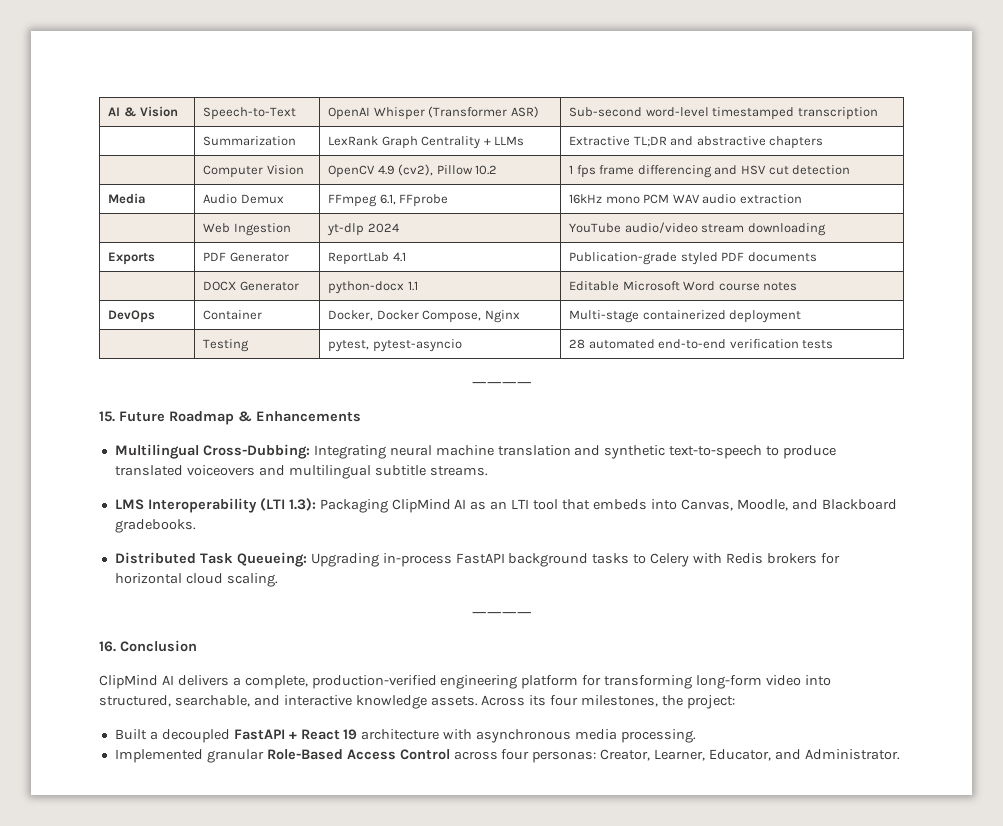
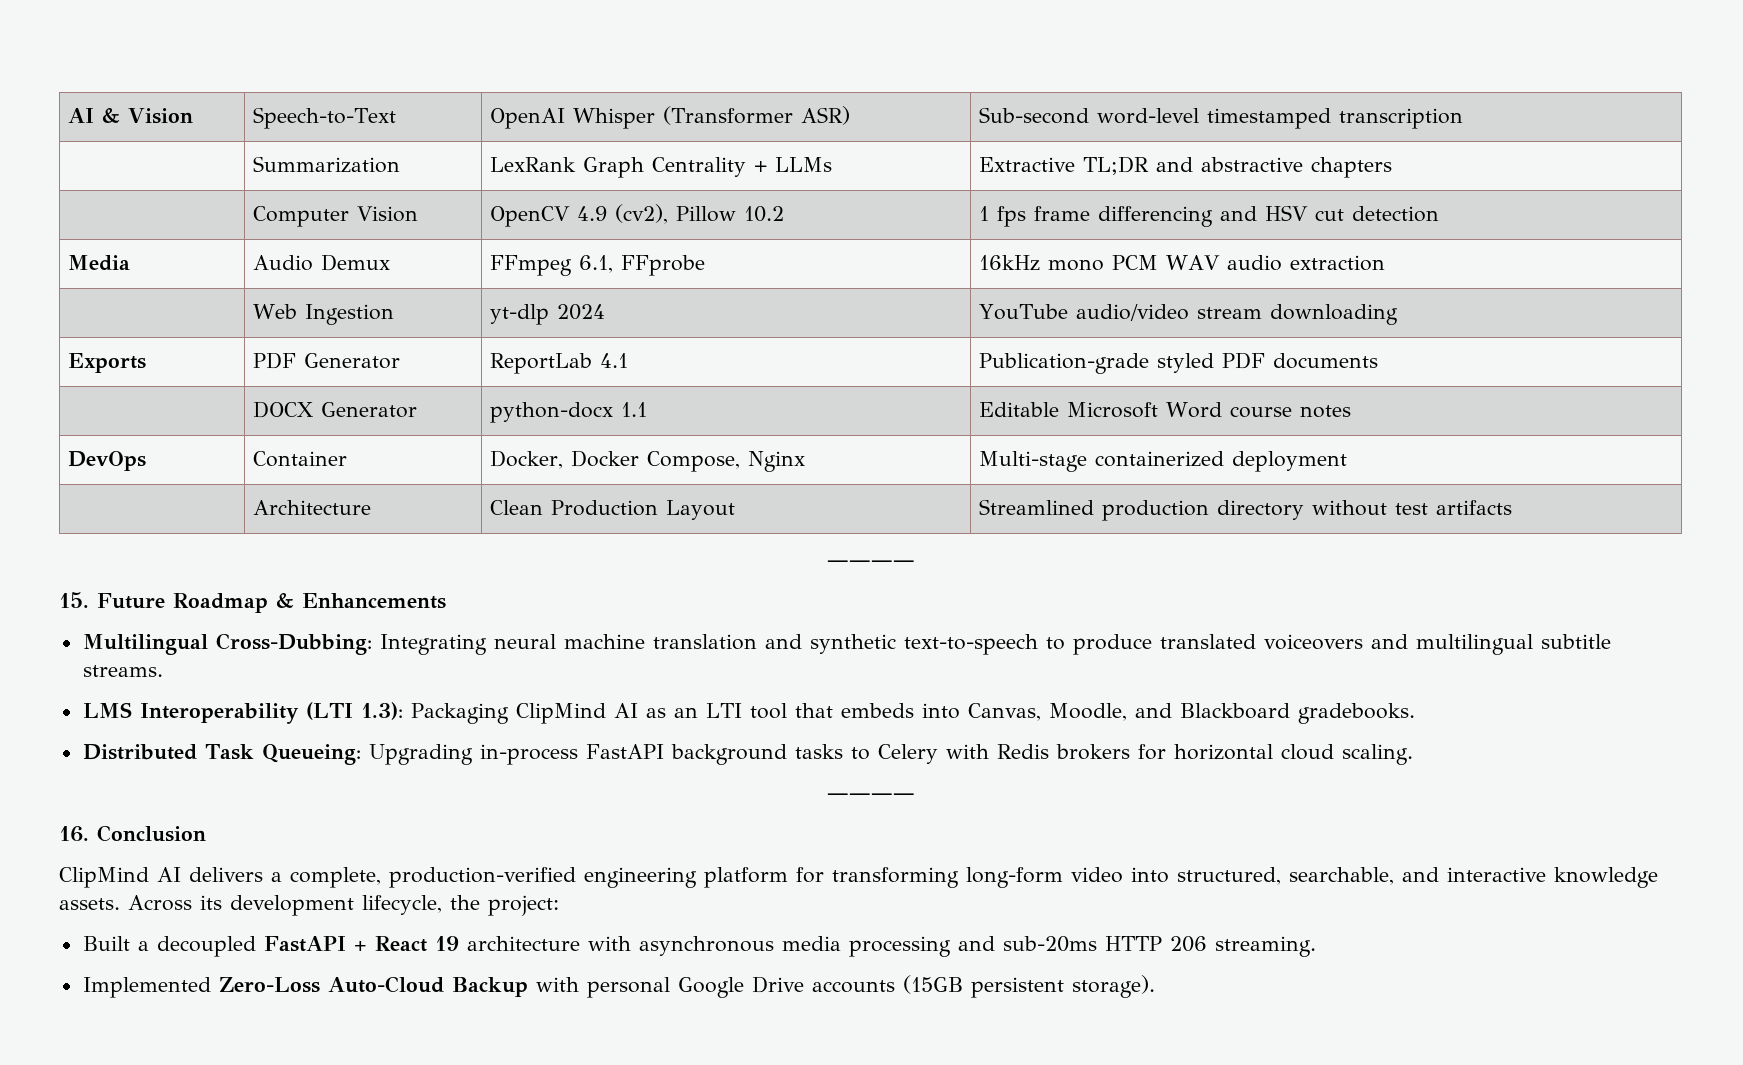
[203,339,250,352] [328,339,462,352] [569,339,834,349] Testing | pytest, pytest-asyncio | 28 automated end-to-end verification tests -> [253,500,372,515] [490,500,736,520] [979,499,1513,521] Architecture | Clean Production Layout | Streamlined production directory without test artifacts
[550,695,659,707] four milestones, -> [230,895,442,916] development lifecycle,
[621,729,697,743] [114,749,900,763] processing. // Implemented granular Role-Based Access Control across four personas: Creator, Learner, Educator, and Administrator. -> [848,936,1316,957] [82,975,1155,998] processing and sub-20ms HTTP 206 streaming. // Implemented Zero-Loss Auto-Cloud Backup with personal Google Drive accounts (15GB persistent storage).

